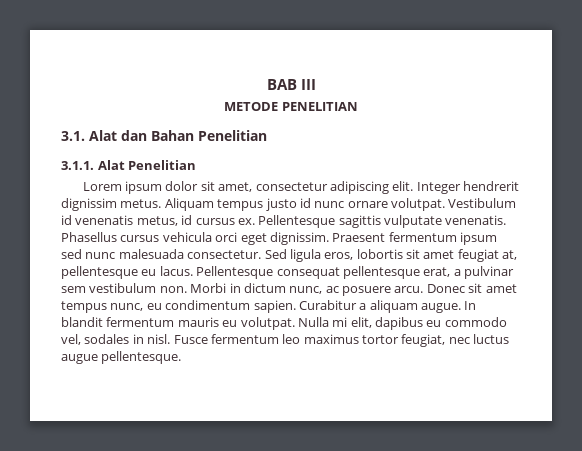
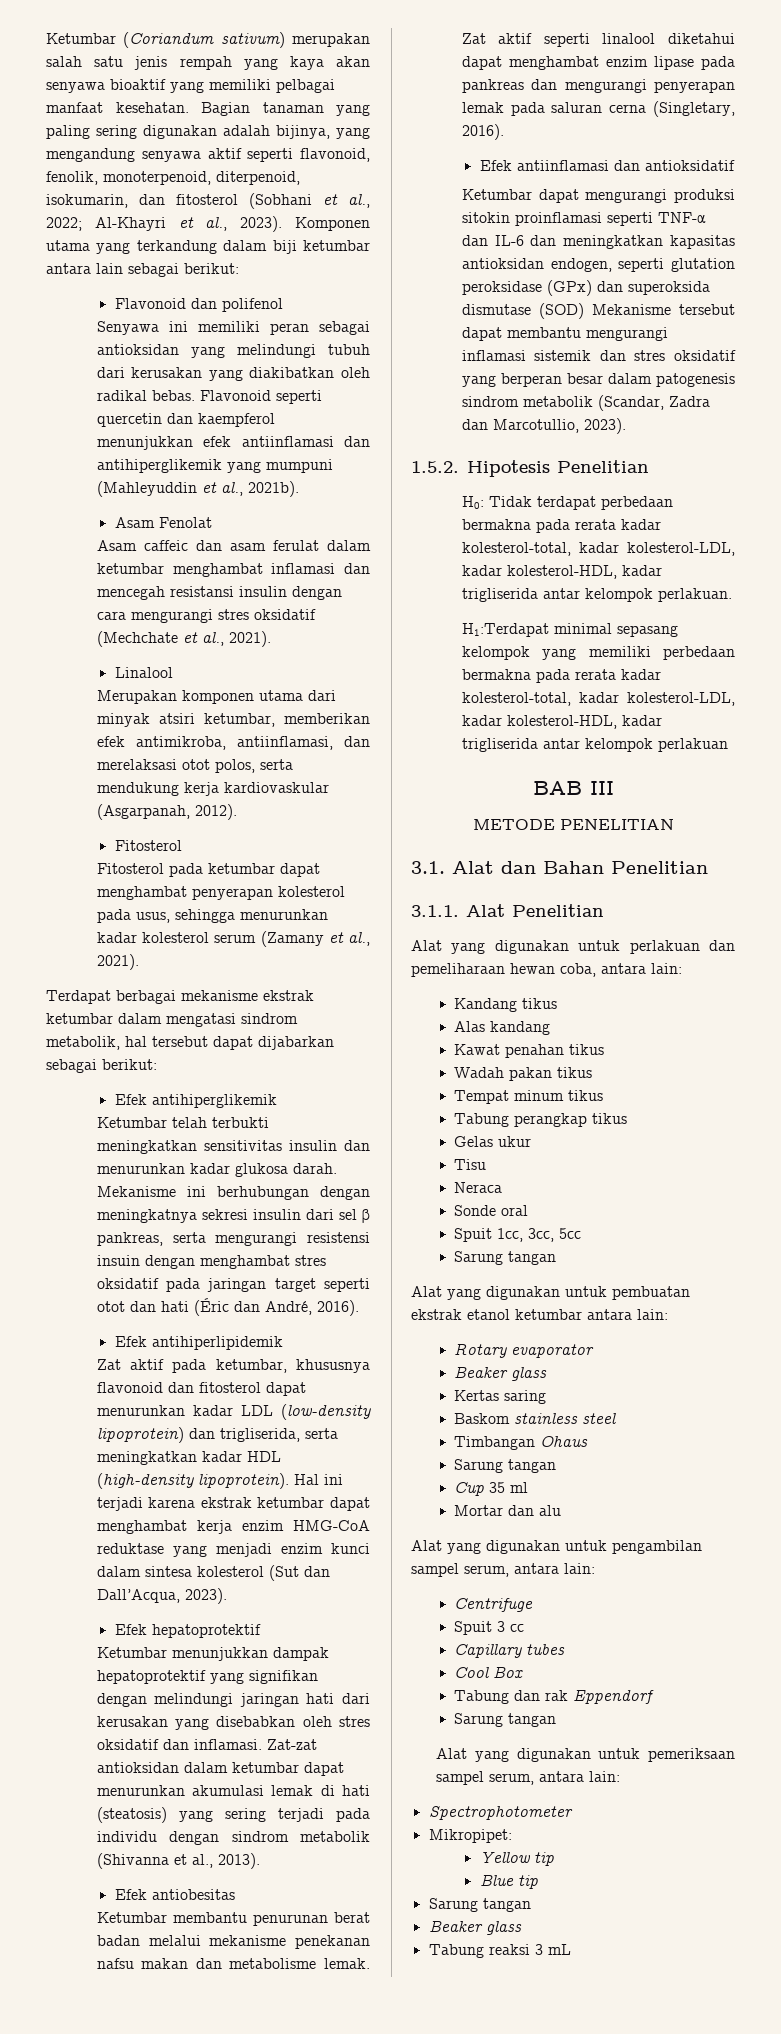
(266, 84) none -> [46,32,370,48] [46,56,370,70] [46,79,335,93] [46,102,370,116] [46,125,370,139] [46,148,370,162] [46,171,300,185] [46,193,370,209] [46,216,370,232] [46,240,370,254] [46,263,239,277] [114,298,283,312] [96,321,371,335] [96,344,370,358] [96,367,371,381] [96,390,322,404] [96,413,275,427] [96,436,370,450] [96,459,333,473] [96,481,299,497] [114,517,212,528] [96,540,372,551] [96,563,370,577] [96,586,342,600] [96,609,316,623] [96,631,271,647] [114,667,173,678] [96,690,336,704] [96,713,370,727] [96,736,370,750] [96,759,293,773] [96,782,329,796] [96,804,237,820] [114,840,182,851] [96,863,320,877] [96,886,345,900] [96,909,328,923] [96,931,370,947] [96,954,139,970] [46,990,314,1004] [46,1013,298,1027] [46,1036,334,1050] [46,1059,157,1073] [114,1094,277,1108] [96,1117,269,1128] [96,1140,370,1154] [96,1163,337,1177] [96,1186,370,1200] [96,1209,371,1223] [96,1232,370,1246] [96,1255,326,1269] [96,1278,371,1292] [96,1298,359,1316] [114,1336,283,1350] [96,1359,370,1373] [96,1382,306,1396] [96,1404,371,1420] [96,1427,338,1443] [96,1451,281,1465] [96,1473,343,1489] [96,1497,371,1511] [96,1520,370,1534] [96,1543,371,1557] [96,1565,330,1581] [96,1588,227,1604] [114,1624,261,1638] [96,1647,329,1661] [96,1670,318,1684] [96,1693,371,1707] [96,1716,371,1730] [96,1739,317,1750] [96,1762,344,1776] [96,1785,371,1796] [96,1807,371,1823] [96,1831,370,1845] [96,1853,260,1869] [114,1889,235,1900] [96,1912,370,1926] [96,1935,370,1949] [96,1958,371,1969] [461,33,735,47] [461,56,735,70] [461,79,735,93] [461,101,735,117] [461,124,504,140] [479,160,735,171] [461,189,735,203] [461,212,706,226] [461,235,735,249] [461,258,735,272] [461,280,710,296] [461,303,735,319] [461,327,668,341] [461,350,736,361] [461,373,735,387] [461,395,710,411] [461,418,626,434] [411,460,649,477] [461,496,673,510] [461,519,661,533] [461,542,735,556] [461,565,662,579] [461,588,732,602] [461,623,678,637] [461,646,735,660] [461,669,661,683] [461,692,735,706] [461,715,662,729] [461,738,728,752] Ketumbar (Coriandum sativum) merupakan salah satu jenis rempah yang kaya akan senyawa bioaktif yang memiliki pelbagai manfaat kesehatan. Bagian tanaman yang paling sering digunakan adalah bijinya, yang mengandung senyawa aktif seperti flavonoid, fenolik, monoterpenoid, diterpenoid, isokumarin, dan fitosterol (Sobhani et al., 2022; Al-Khayri et al., 2023). Komponen utama yang terkandung dalam biji ketumbar antara lain sebagai berikut: // Flavonoid dan polifenol // Senyawa ini memiliki peran sebagai antioksidan yang melindungi tubuh dari kerusakan yang diakibatkan oleh radikal bebas. Flavonoid seperti quercetin dan kaempferol menunjukkan efek antiinflamasi dan antihiperglikemik yang mumpuni (Mahleyuddin et al., 2021b). // Asam Fenolat // Asam caffeic dan asam ferulat dalam ketumbar menghambat inflamasi dan mencegah resistansi insulin dengan cara mengurangi stres oksidatif (Mechchate et al., 2021). // Linalool // Merupakan komponen utama dari minyak atsiri ketumbar, memberikan efek antimikroba, antiinflamasi, dan merelaksasi otot polos, serta mendukung kerja kardiovaskular (Asgarpanah, 2012). // Fitosterol // Fitosterol pada ketumbar dapat menghambat penyerapan kolesterol pada usus, sehingga menurunkan kadar kolesterol serum (Zamany et al., 2021). // Terdapat berbagai mekanisme ekstrak ketumbar dalam mengatasi sindrom metabolik, hal tersebut dapat dijabarkan sebagai berikut: // Efek antihiperglikemik // Ketumbar telah terbukti meningkatkan sensitivitas insulin dan menurunkan kadar glukosa darah. Mekanisme ini berhubungan dengan meningkatnya sekresi insulin dari sel β pankreas, serta mengurangi resistensi insuin dengan menghambat stres oksidatif pada jaringan target seperti otot dan hati (Éric dan André, 2016). // Efek antihiperlipidemik // Zat aktif pada ketumbar, khususnya flavonoid dan fitosterol dapat menurunkan kadar LDL (low-density lipoprotein) dan trigliserida, serta meningkatkan kadar HDL (high-density lipoprotein). Hal ini terjadi karena ekstrak ketumbar dapat menghambat kerja enzim HMG-CoA reduktase yang menjadi enzim kunci dalam sintesa kolesterol (Sut dan Dall’Acqua, 2023). // Efek hepatoprotektif // Ketumbar menunjukkan dampak hepatoprotektif yang signifikan dengan melindungi jaringan hati dari kerusakan yang disebabkan oleh stres oksidatif dan inflamasi. Zat-zat antioksidan dalam ketumbar dapat menurunkan akumulasi lemak di hati (steatosis) yang sering terjadi pada individu dengan sindrom metabolik (Shivanna et al., 2013). // Efek antiobesitas // Ketumbar membantu penurunan berat badan melalui mekanisme penekanan nafsu makan dan metabolisme lemak. Zat aktif seperti linalool diketahui dapat menghambat enzim lipase pada pankreas dan mengurangi penyerapan lemak pada saluran cerna (Singletary, 2016). // Efek antiinflamasi dan antioksidatif // Ketumbar dapat mengurangi produksi sitokin proinflamasi seperti TNF-α dan IL-6 dan meningkatkan kapasitas antioksidan endogen, seperti glutation peroksidase (GPx) dan superoksida dismutase (SOD) Mekanisme tersebut dapat membantu mengurangi inflamasi sistemik dan stres oksidatif yang berperan besar dalam patogenesis sindrom metabolik (Scandar, Zadra dan Marcotullio, 2023). // 1.5.2. Hipotesis Penelitian // H0: Tidak terdapat perbedaan bermakna pada rerata kadar kolesterol-total, kadar kolesterol-LDL, kadar kolesterol-HDL, kadar trigliserida antar kelompok perlakuan. // H1:Terdapat minimal sepasang kelompok yang memiliki perbedaan bermakna pada rerata kadar kolesterol-total, kadar kolesterol-LDL, kadar kolesterol-HDL, kadar trigliserida antar kelompok perlakuan //
[82,181,520,194] [61,198,517,211] [61,215,507,228] [61,232,497,245] [61,249,518,262] [61,266,514,279] [61,283,517,296] [61,300,477,313] [61,317,507,330] [61,334,510,347] [61,351,182,364] Lorem ipsum dolor sit amet, consectetur adipiscing elit. Integer hendrerit dignissim metus. Aliquam tempus justo id nunc ornare volutpat. Vestibulum id venenatis metus, id cursus ex. Pellentesque sagittis vulputate venenatis. Phasellus cursus vehicula orci eget dignissim. Praesent fermentum ipsum sed nunc malesuada consectetur. Sed ligula eros, lobortis sit amet feugiat at, pellentesque eu lacus. Pellentesque consequat pellentesque erat, a pulvinar sem vestibulum non. Morbi in dictum nunc, ac posuere arcu. Donec sit amet tempus nunc, eu condimentum sapien. Curabitur a aliquam augue. In blandit fermentum mauris eu volutpat. Nulla mi elit, dapibus eu commodo vel, sodales in nisl. Fusce fermentum leo maximus tortor feugiat, nec luctus augue pellentesque. -> [411,940,735,954] [411,963,682,977] [454,998,558,1012] [454,1021,551,1035] [454,1044,605,1058] [454,1067,593,1081] [454,1090,604,1104] [454,1113,628,1127] [454,1136,532,1147] [454,1159,487,1170] [454,1182,503,1193] [454,1205,529,1216] [454,1228,582,1242] [454,1251,557,1265] [411,1286,690,1300] [411,1309,668,1320] [454,1343,595,1358] [454,1366,548,1381] [454,1390,547,1404] [454,1413,617,1424] [454,1436,589,1450] [454,1459,557,1473] [454,1482,529,1496] [454,1505,562,1516] [411,1540,702,1554] [411,1563,595,1577] [454,1598,534,1612] [454,1621,525,1635] [454,1644,566,1658] [454,1666,524,1679] [454,1690,655,1704] [454,1713,557,1727] [436,1748,735,1762] [436,1771,621,1785] [428,1806,573,1820] [428,1829,512,1843] [479,1851,554,1866] [479,1874,538,1889] [428,1898,531,1912] [428,1920,522,1935] [428,1944,571,1958] Alat yang digunakan untuk perlakuan dan pemeliharaan hewan coba, antara lain: // Kandang tikus // Alas kandang // Kawat penahan tikus // Wadah pakan tikus // Tempat minum tikus // Tabung perangkap tikus // Gelas ukur // Tisu // Neraca // Sonde oral // Spuit 1cc, 3cc, 5cc // Sarung tangan // Alat yang digunakan untuk pembuatan ekstrak etanol ketumbar antara lain: // Rotary evaporator // Beaker glass // Kertas saring // Baskom stainless steel // Timbangan Ohaus // Sarung tangan // Cup 35 ml // Mortar dan alu // Alat yang digunakan untuk pengambilan sampel serum, antara lain: // Centrifuge // Spuit 3 cc // Capillary tubes // Cool Box // Tabung dan rak Eppendorf // Sarung tangan // Alat yang digunakan untuk pemeriksaan sampel serum, antara lain: // Spectrophotometer // Mikropipet: // Yellow tip // Blue tip // Sarung tangan // Beaker glass // Tabung reaksi 3 mL

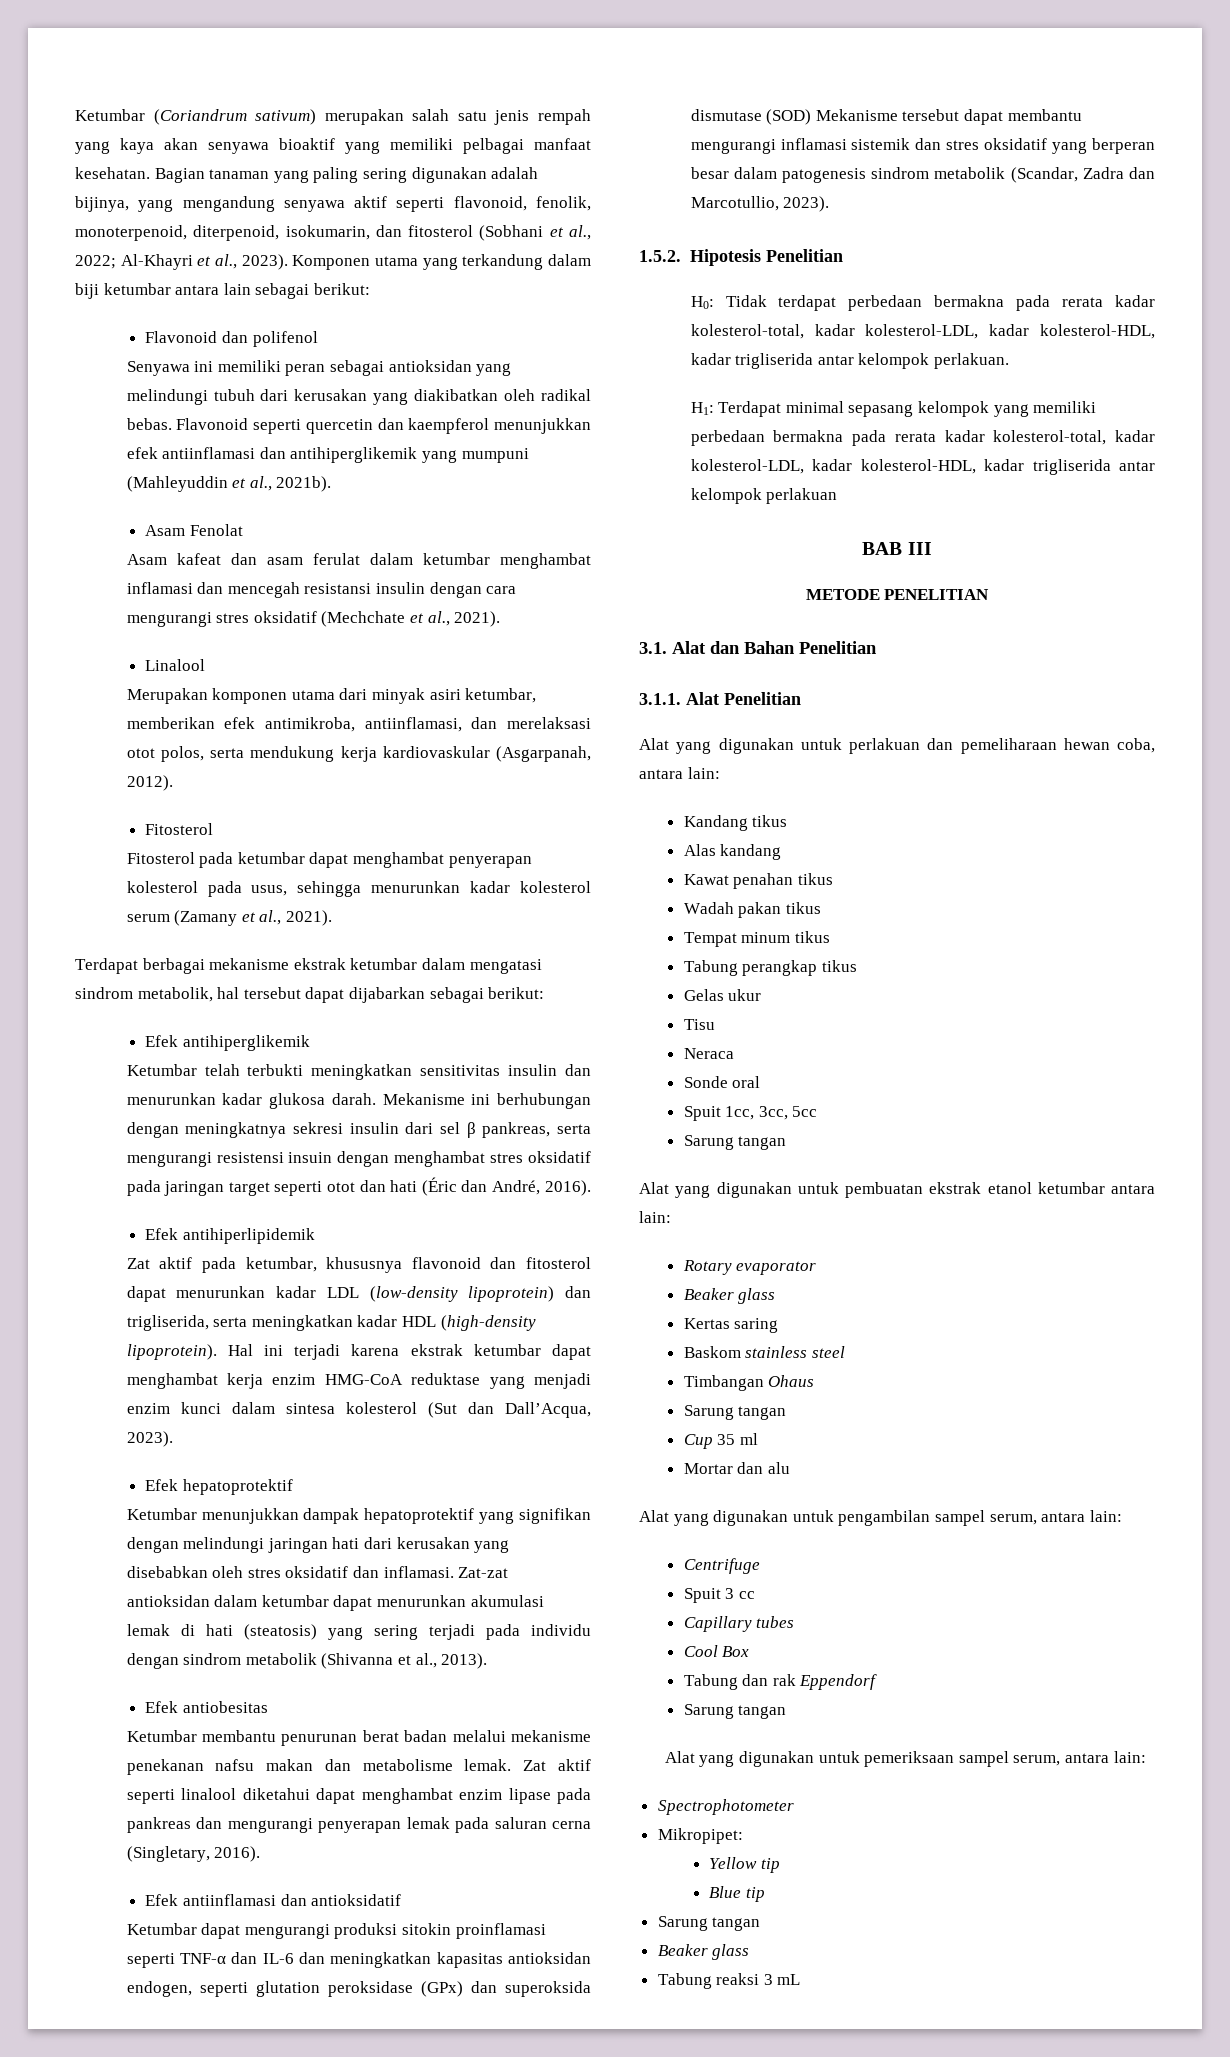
[46,32,215,48] Ketumbar (Coriandum -> [75,109,247,125] Ketumbar (Coriandrum
[143,540,188,551] caffeic -> [176,553,221,565] kafeat
[158,713,195,724] atsiri -> [429,689,461,700] asiri
[461,623,549,637] H1:Terdapat -> [690,401,782,417] H1: Terdapat

